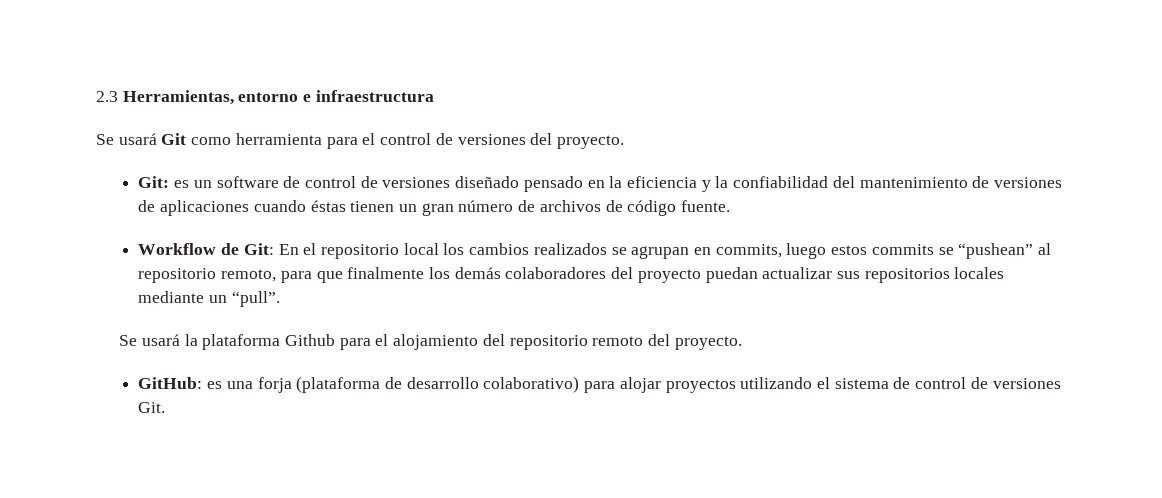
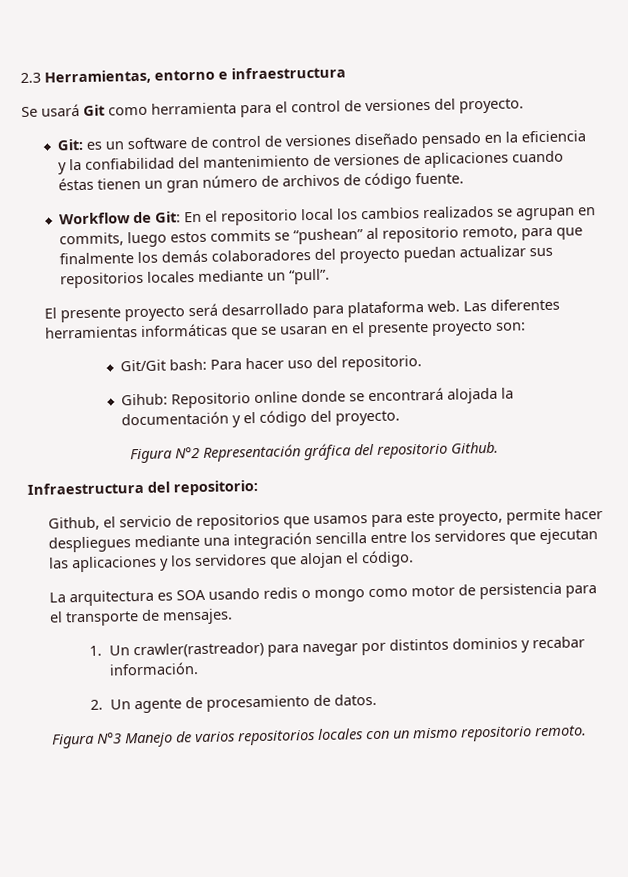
[119,334,742,350] [138,376,1061,393] [138,402,166,413] Se usará la plataforma Github para el alojamiento del repositorio remoto del proyecto. // GitHub: es una forja (plataforma de desarrollo colaborativo) para alojar proyectos utilizando el sistema de control de versiones Git. -> [43,298,560,323] [44,320,526,340] [120,355,423,372] [121,387,515,409] [121,410,401,428] [130,441,499,464] [27,479,258,496] [47,508,603,531] [47,528,598,553] [48,550,414,573] [48,582,597,607] [48,608,233,627] [89,636,586,659] [109,662,200,676] [90,693,378,714] [52,725,587,749] El presente proyecto será desarrollado para plataforma web. Las diferentes herramientas informáticas que se usaran en el presente proyecto son: // Git/Git bash: Para hacer uso del repositorio. // Gihub: Repositorio online donde se encontrará alojada la documentación y el código del proyecto. // Figura N°2 Representación gráfica del repositorio Github. // Infraestructura del repositorio: // Github, el servicio de repositorios que usamos para este proyecto, permite hacer despliegues mediante una integración sencilla entre los servidores que ejecutan las aplicaciones y los servidores que alojan el código. // La arquitectura es SOA usando redis o mongo como motor de persistencia para el transporte de mensajes. // 1. Un crawler(rastreador) para navegar por distintos dominios y recabar información. // 2. Un agente de procesamiento de datos. // Figura N°3 Manejo de varios repositorios locales con un mismo repositorio remoto.

